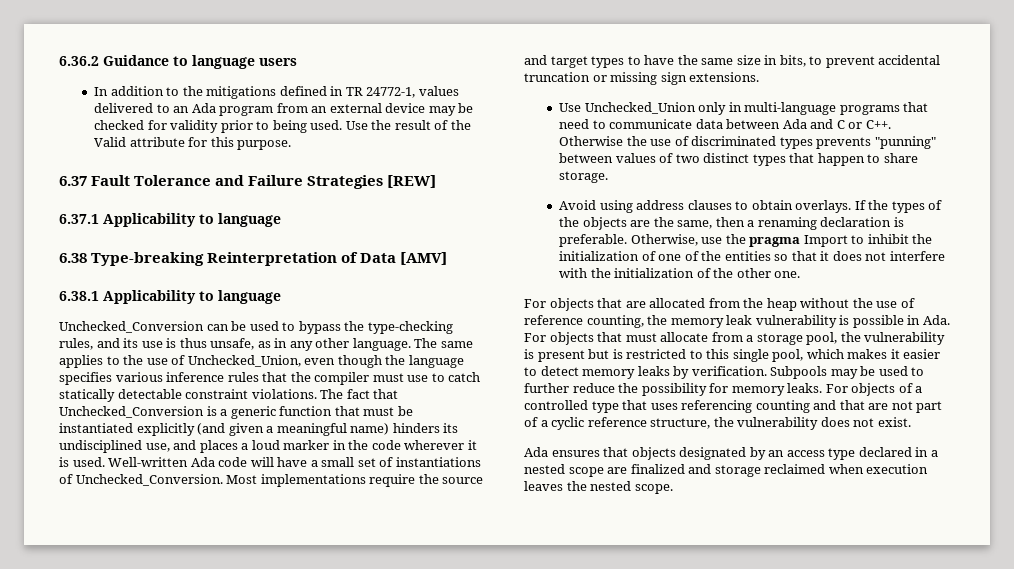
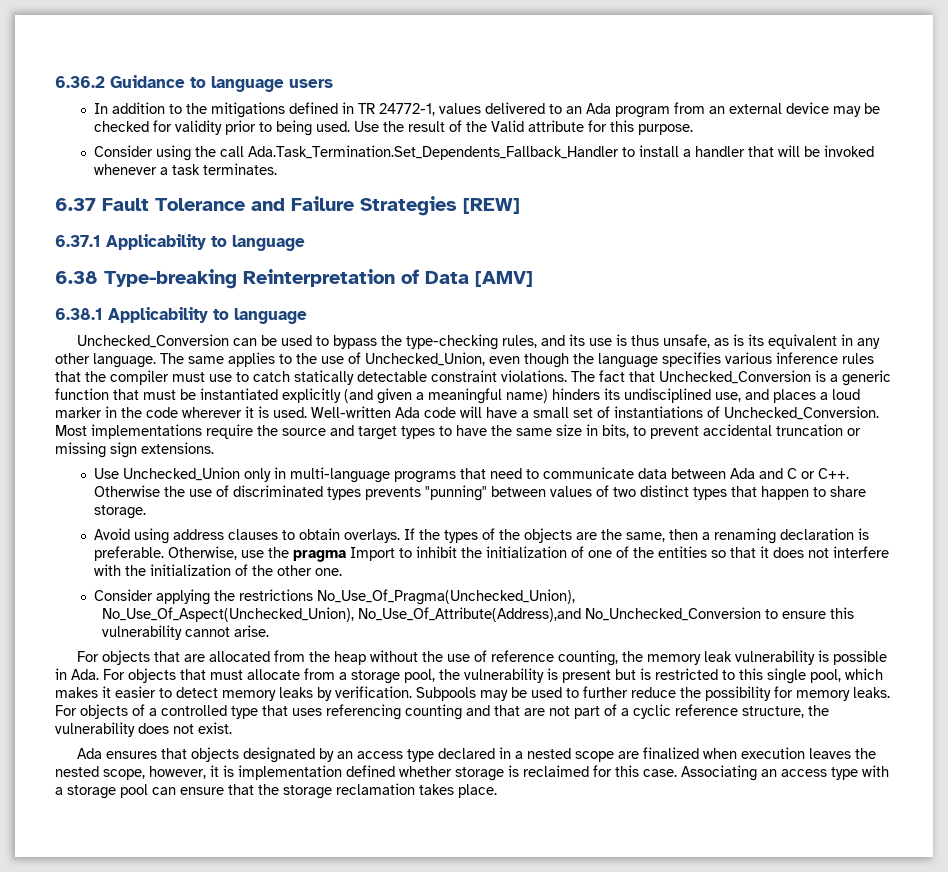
(292, 145) none -> [94,145,875,161] [94,163,278,175] // Consider using the call Ada.Task_Termination.Set_Dependents_Fallback_Handler to install a handler that will be invoked whenever a task terminates.
(271, 344) none -> [733,334,838,349] is its equivalent
(801, 274) none -> [94,589,576,605] [101,607,854,622] [101,625,269,640] // Consider applying the restrictions No_Use_Of_Pragma(Unchecked_Union), // No_Use_Of_Aspect(Unchecked_Union), No_Use_Of_Attribute(Address),and No_Unchecked_Conversion to ensure this vulnerability cannot arise.
[688,464,826,477] and storage reclaimed -> (700, 753) none
[634,484,673,494] scope. -> [103,765,889,781] [55,783,497,799] scope, however, it is implementation defined whether storage is reclaimed for this case. Associating an access type with a storage pool can ensure that the storage reclamation takes place.

